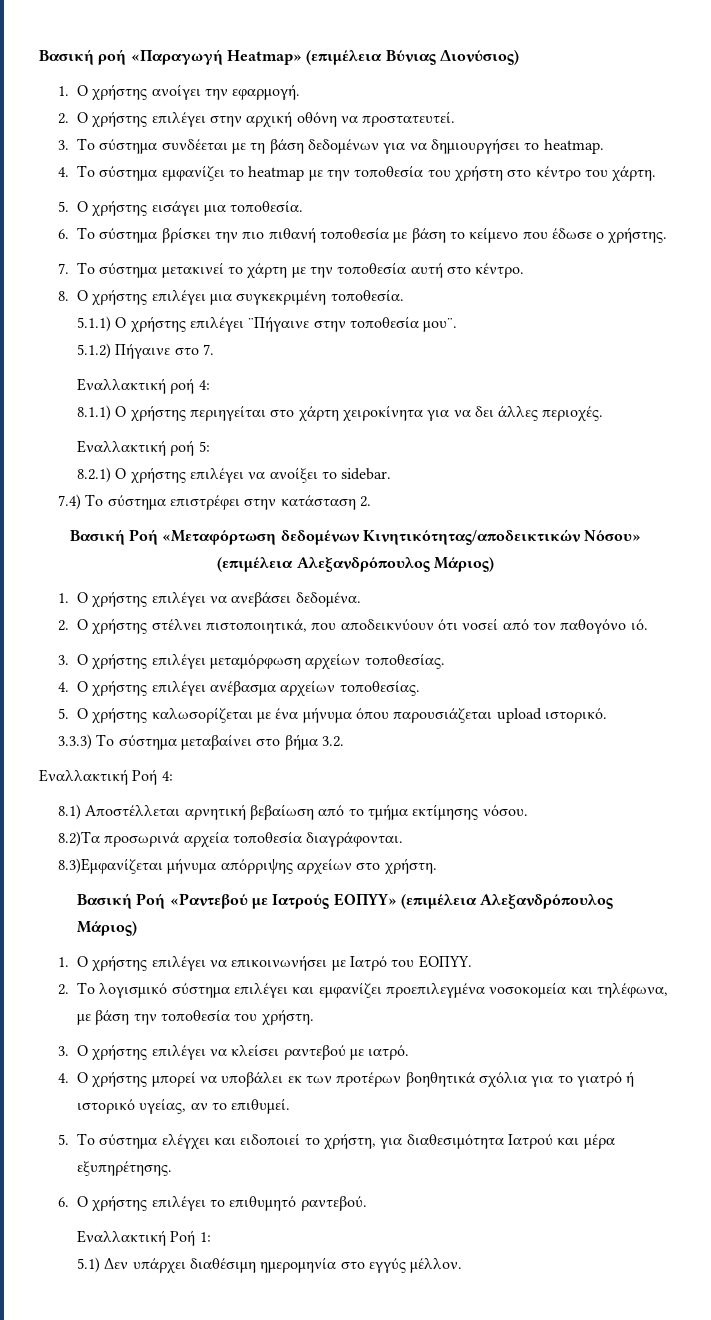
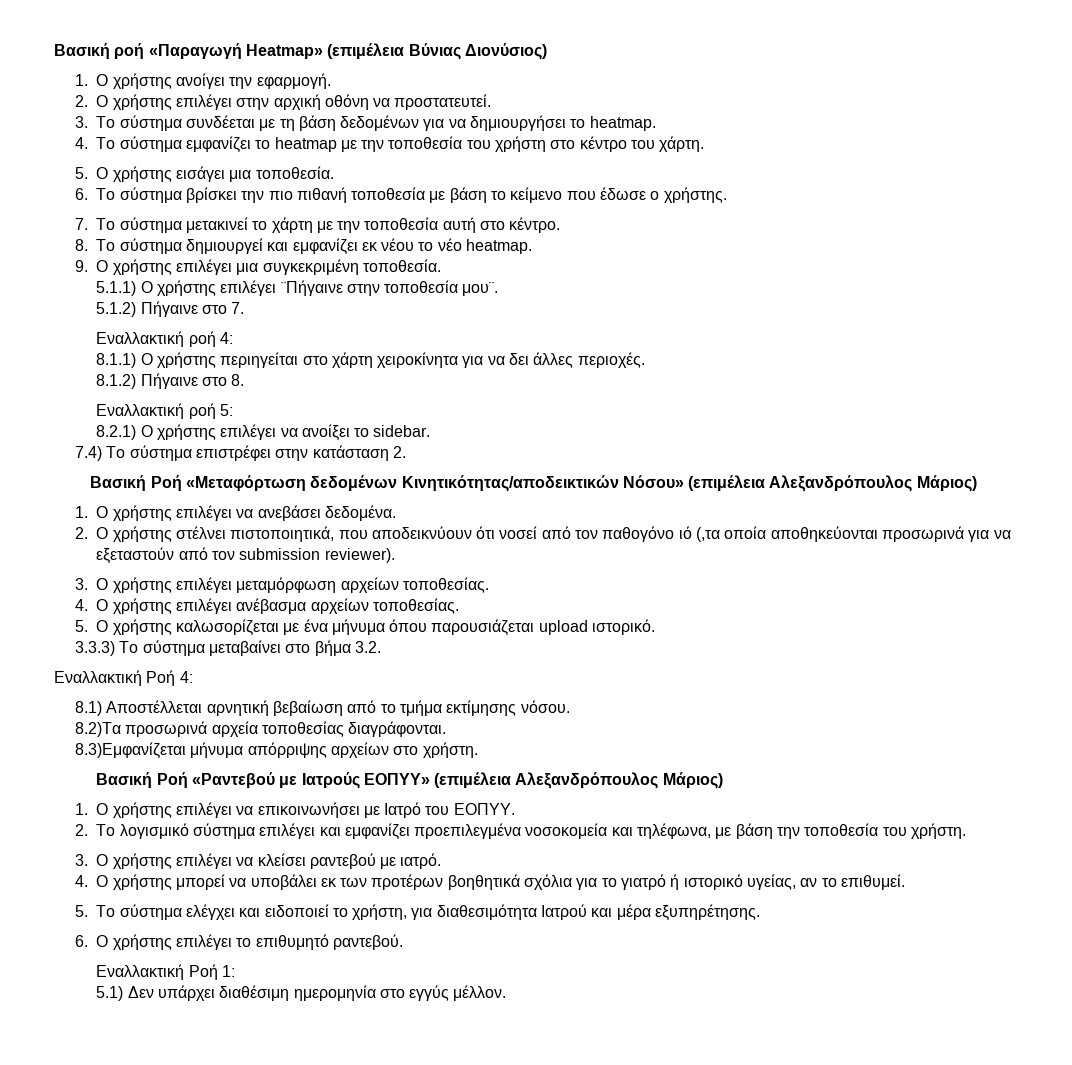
(69, 296) none -> [96,238,533,255] [75,260,89,272] Το σύστημα δημιουργεί και εμφανίζει εκ νέου το νέο heatmap. // 9.
(604, 414) none -> [96,373,245,389] // 8.1.2) Πήγαινε στο 8.
[630,619,648,630] ιό. -> [678,526,1011,542] [96,547,395,564] ιό (,τα οποία αποθηκεύονται προσωρινά για να εξεταστούν από τον submission reviewer).
[232,831,302,843] τοποθεσία -> [262,721,345,737] τοποθεσίας

